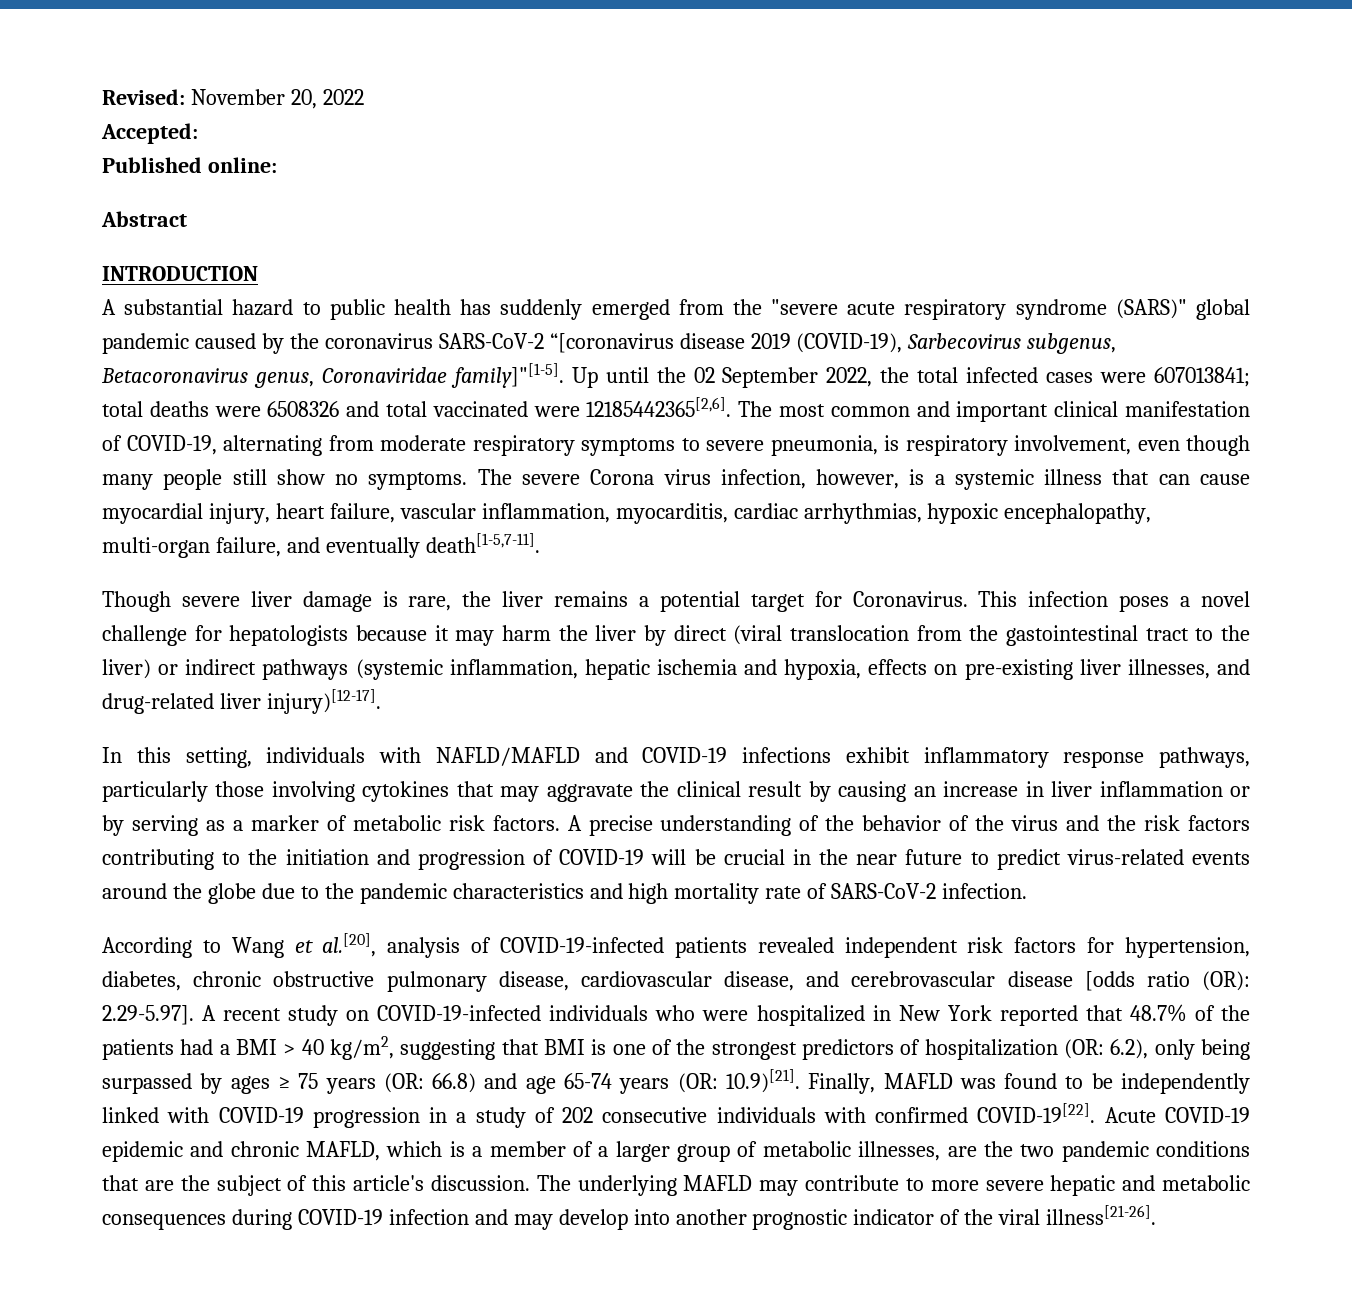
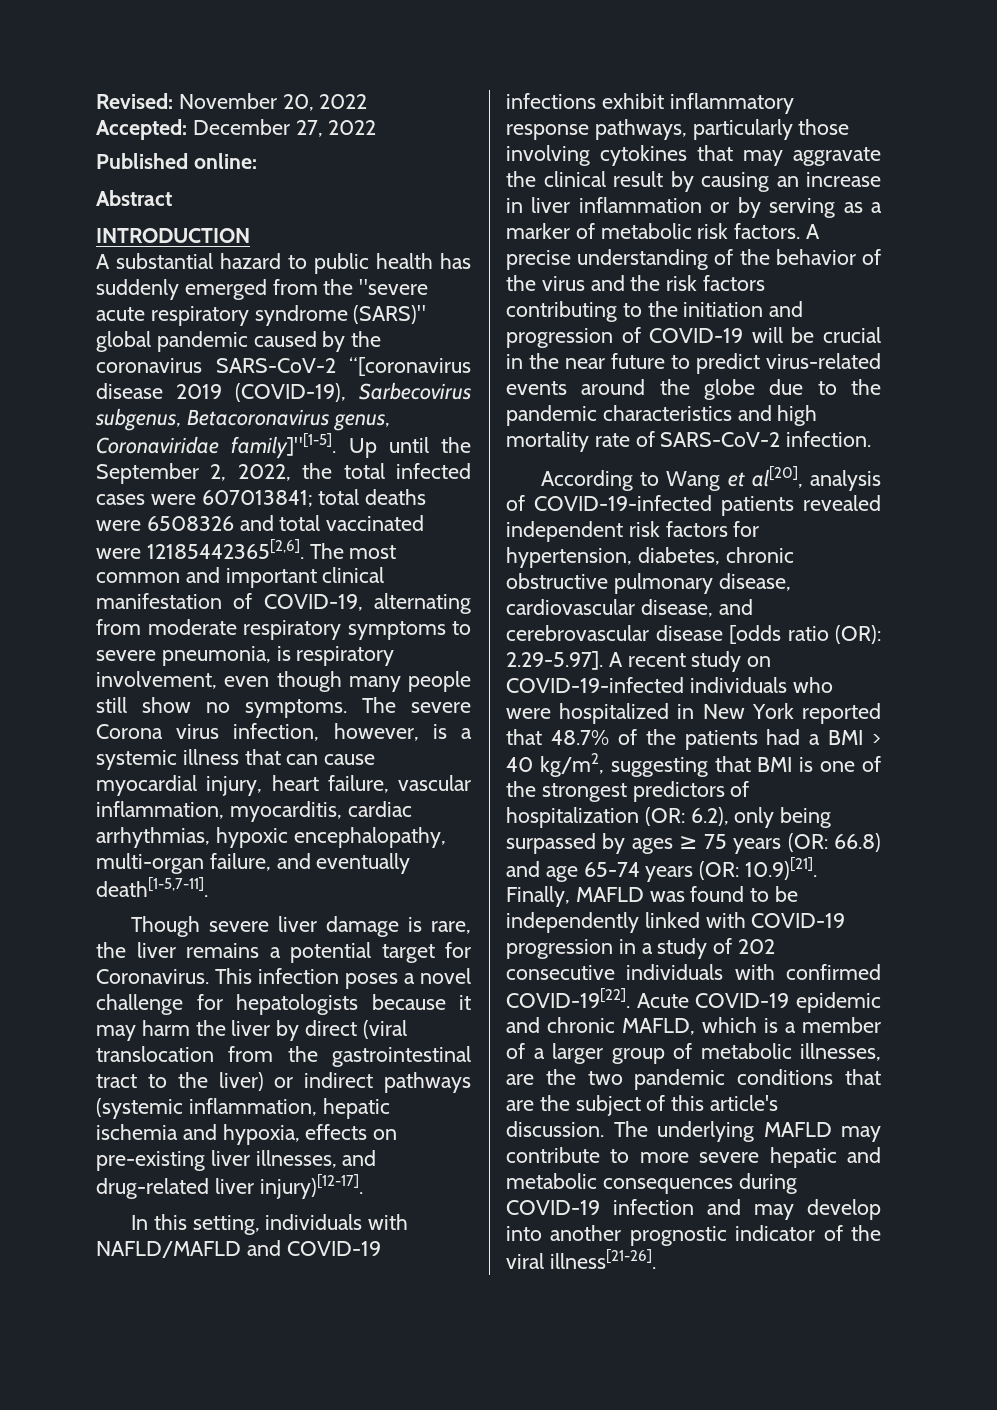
(198, 133) none -> [192,119,377,137] December 27, 2022
[693,367,819,388] 02 September -> [96,463,227,484] September 2,
[1005,625,1138,646] gastointestinal -> [331,1046,471,1067] gastrointestinal
[322,933,377,957] al.[20], -> [751,466,803,488] al[20],

